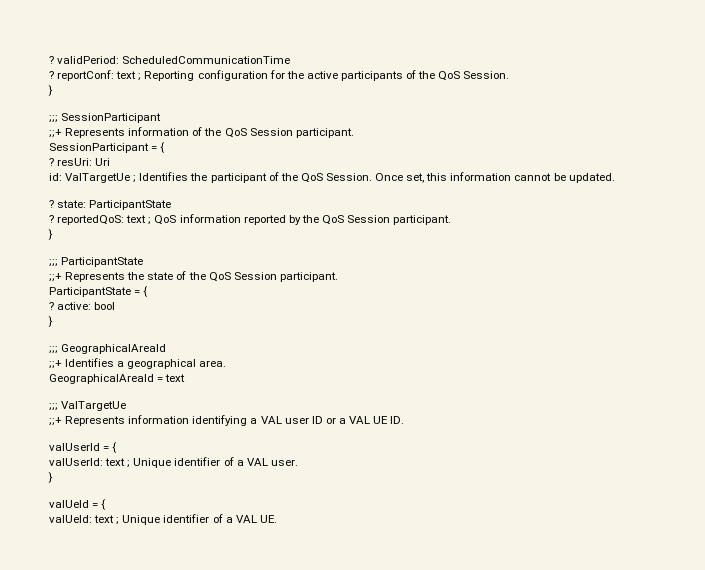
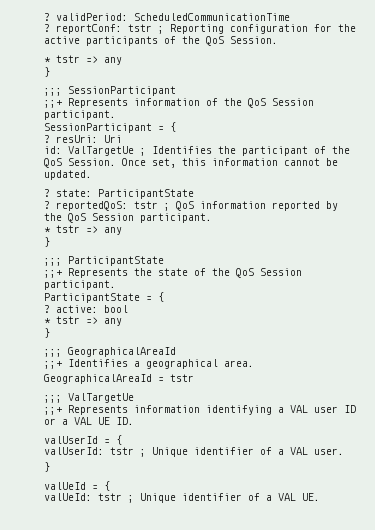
[116,71,137,79] text -> [128,24,152,32] tstr
(510, 75) none -> [44,55,122,65] // * tstr => any
[126,215,147,223] text -> [134,201,158,209] tstr
(452, 220) none -> [44,225,122,235] // * tstr => any
(116, 306) none -> [44,316,122,326] // * tstr => any
[165,374,186,382] text -> [170,374,194,382] tstr
[105,458,126,466] text -> [110,447,134,455] tstr
[94,515,115,523] text -> [98,493,122,501] tstr

